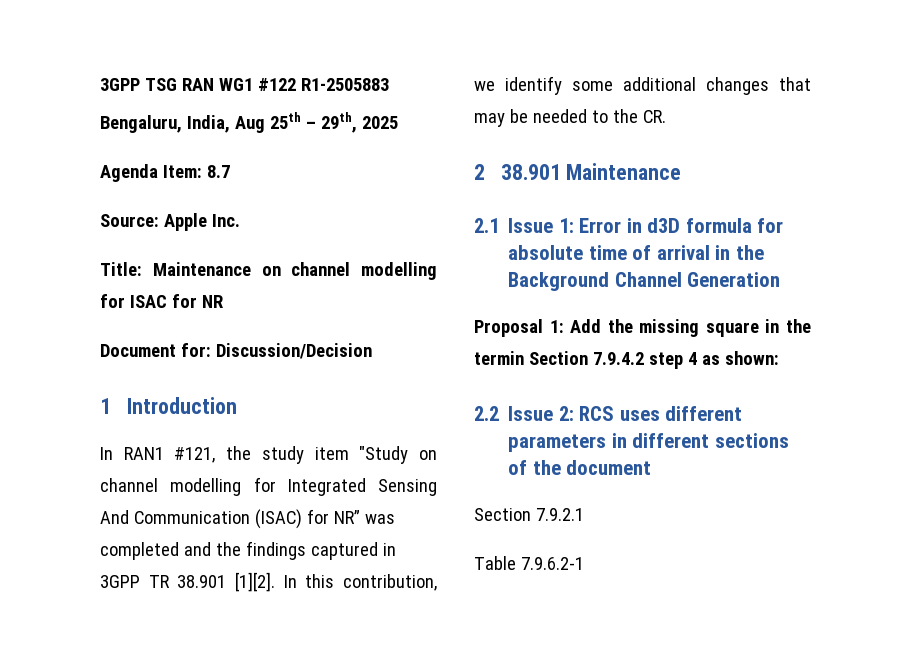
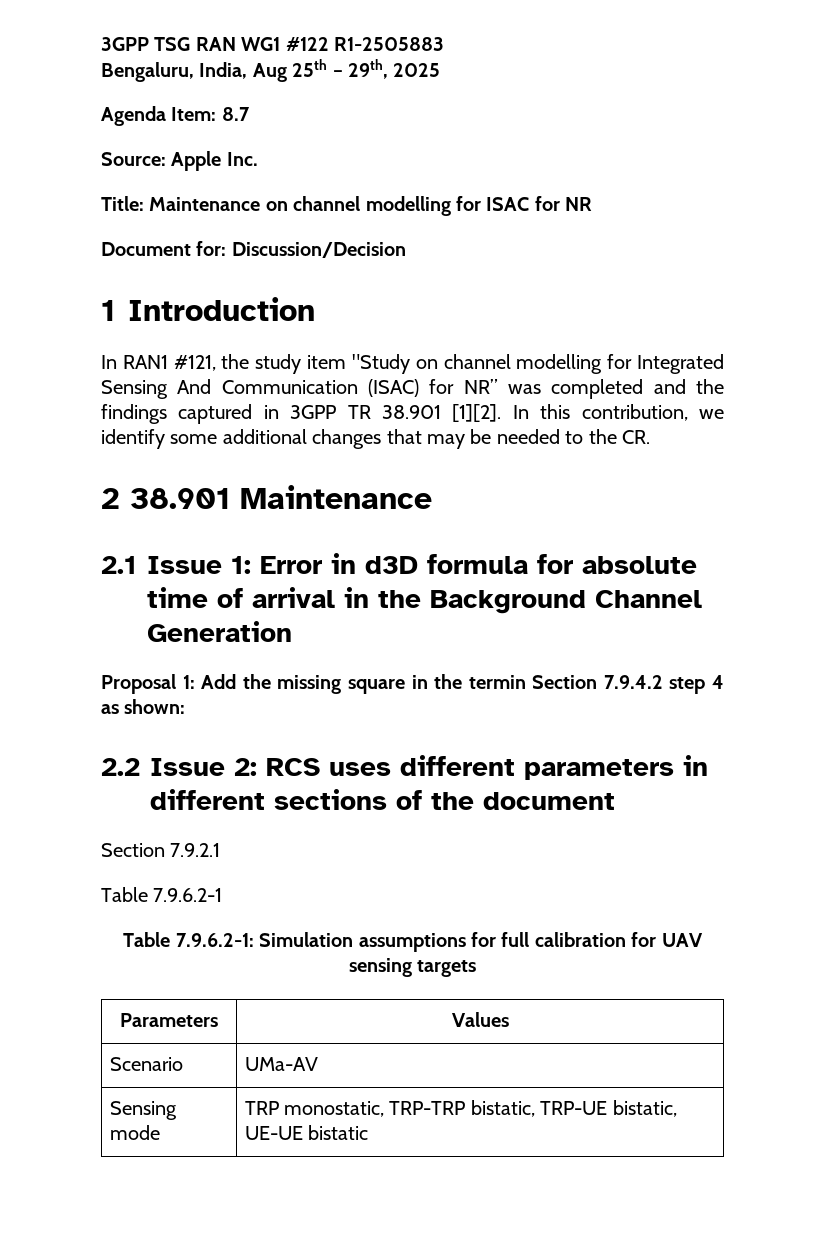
(584, 563) none -> [123,932,703,952] [348,958,477,977] [120,1013,218,1027] [451,1012,509,1027] [109,1057,183,1071] [244,1057,318,1071] [109,1101,177,1120] [109,1125,160,1140] [244,1100,677,1117] [244,1125,369,1140] // Table 7.9.6.2-1: Simulation assumptions for full calibration for UAV sensing targets // Parameters | Values // Scenario | UMa-AV // Sensing mode | TRP monostatic, TRP-TRP bistatic, TRP-UE bistatic, UE-UE bistatic

